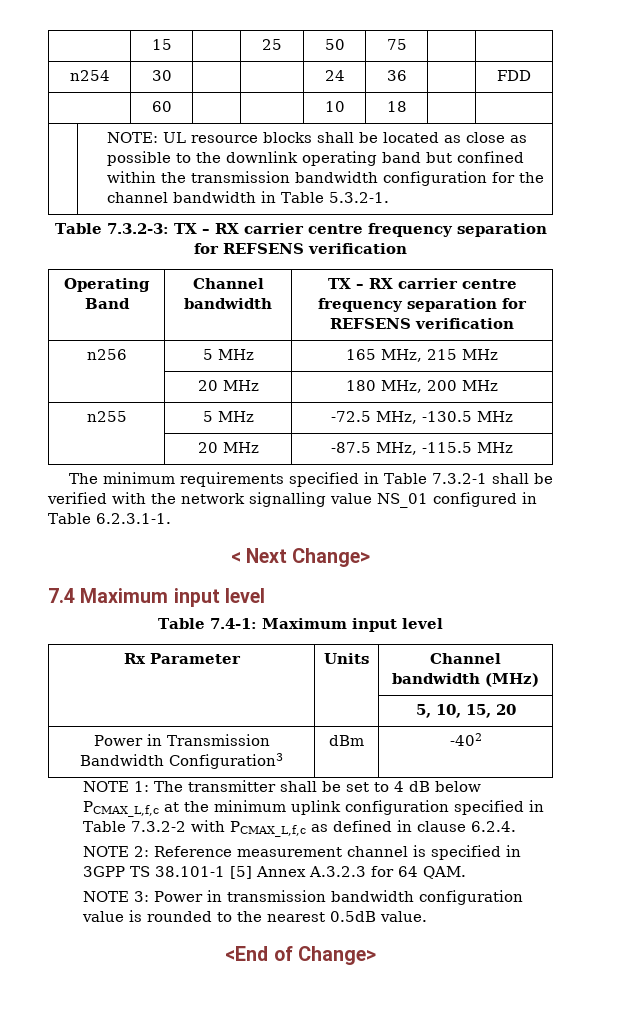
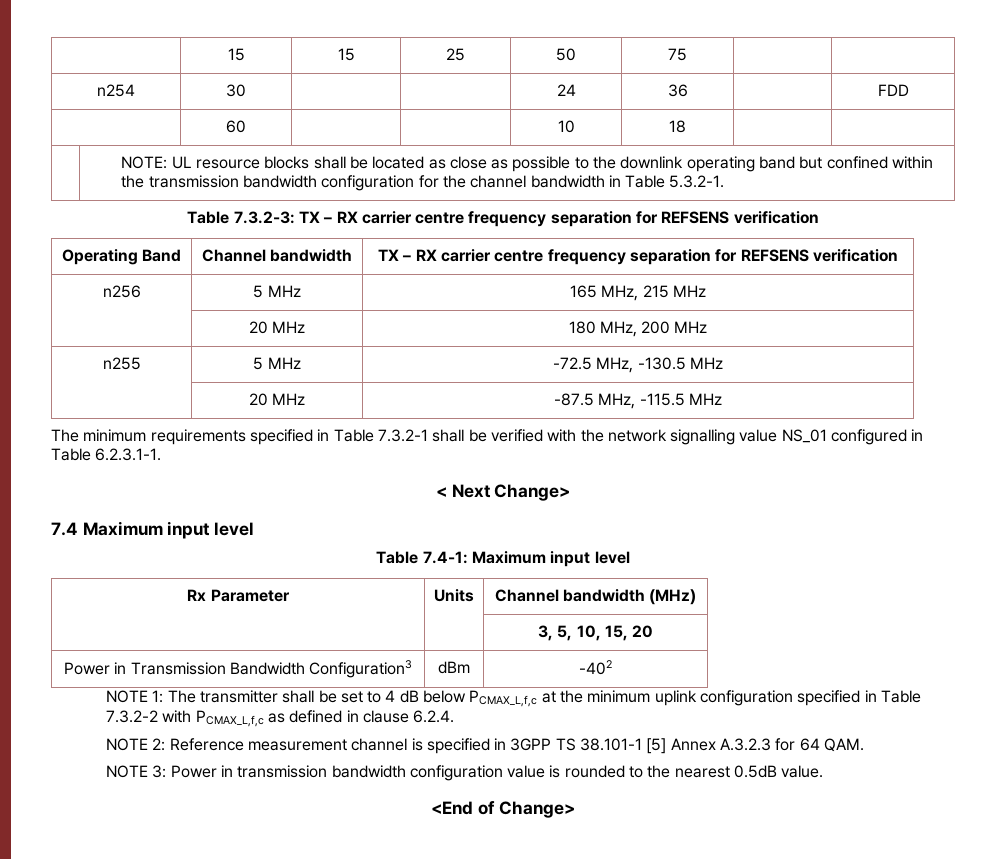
[151,39,172,50] | 15 | -> [227,48,245,61] [337,48,355,61] | 15 | 15
(539, 680) none -> [537,625,553,641] 3,

